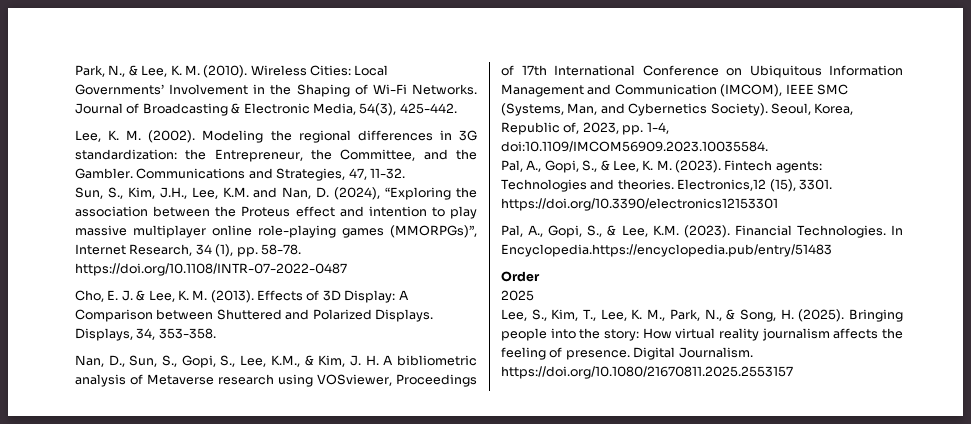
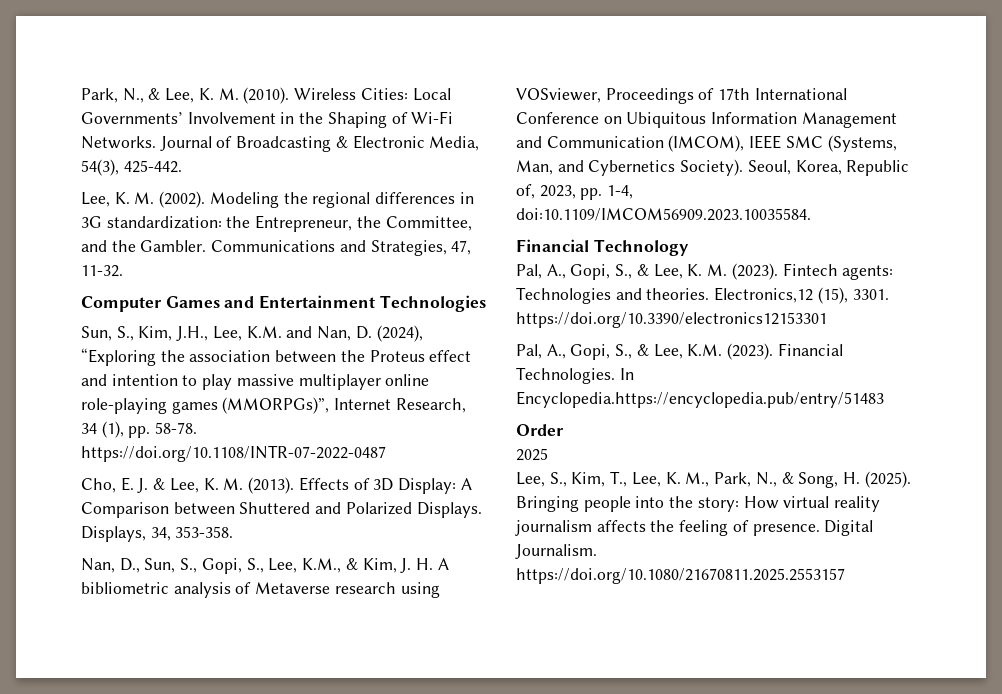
(405, 173) none -> [81,295,486,312] // Computer Games and Entertainment Technologies
(768, 146) none -> [516,239,689,256] // Financial Technology

